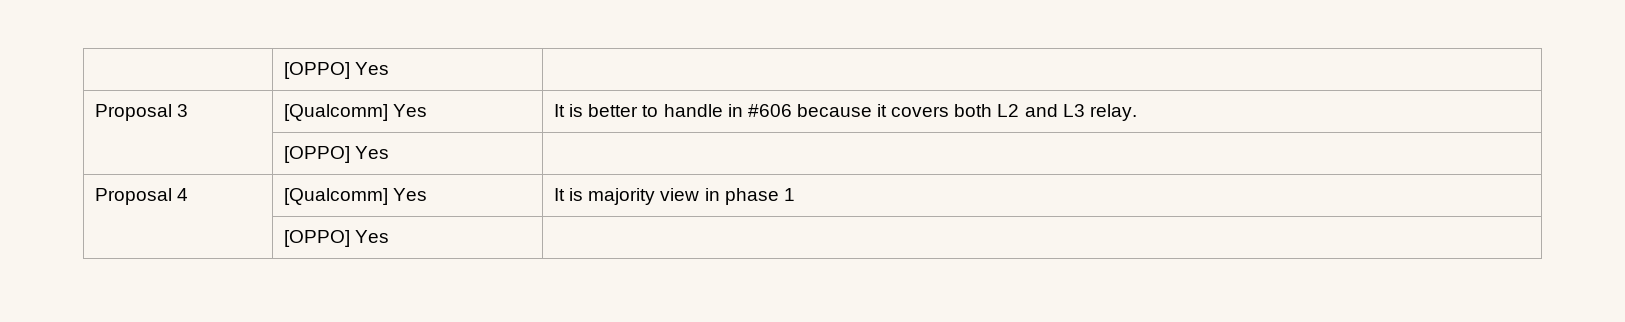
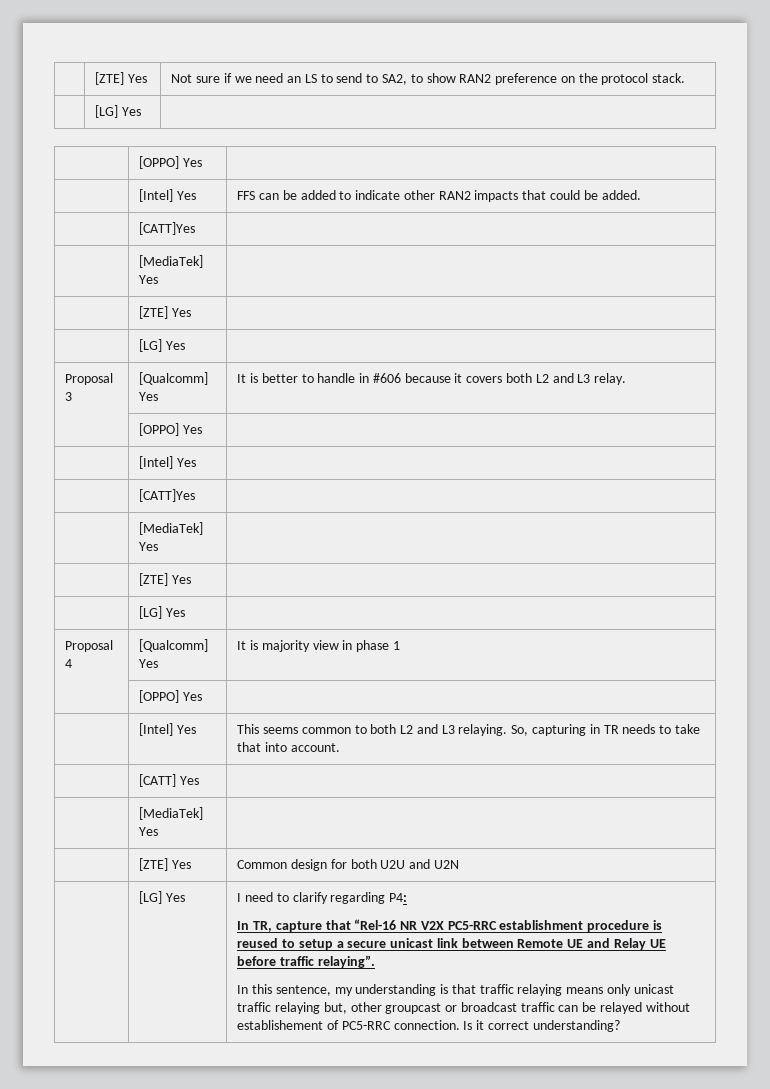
[284,62,351,79] | [OPPO] -> [95,72,147,85] [171,73,686,85] [95,105,141,118] [139,156,202,169] [139,189,196,202] [237,190,641,202] [139,222,196,235] [139,255,204,268] [139,275,159,284] [139,306,191,319] [139,339,163,352] | [ZTE] Yes | Not sure if we need an LS to send to SA2, to show RAN2 preference on the protocol stack. // | [LG] Yes | // | [OPPO] Yes | // | [Intel] Yes | FFS can be added to indicate other RAN2 impacts that could be added. // | [CATT]Yes | // | [MediaTek] Yes | // | [ZTE] Yes | // | [LG]
(390, 152) none -> [139,456,196,469] [139,489,196,502] [139,522,204,535] [139,542,159,551] [139,573,191,586] [139,606,185,619] // | [Intel] Yes | // | [CATT]Yes | // | [MediaTek] Yes | // | [ZTE] Yes | // | [LG] Yes |
(390, 236) none -> [139,723,196,736] [237,724,700,736] [237,742,340,752] [139,774,199,787] [139,807,204,820] [139,827,159,836] [139,858,191,871] [237,859,459,871] [139,891,185,904] [237,892,408,904] [237,919,662,932] [237,938,666,950] [237,955,375,968] [237,984,674,996] [237,1002,690,1014] [237,1020,620,1032] // | [Intel] Yes | This seems common to both L2 and L3 relaying. So, capturing in TR needs to take that into account. // | [CATT] Yes | // | [MediaTek] Yes | // | [ZTE] Yes | Common design for both U2U and U2N // | [LG] Yes | I need to clarify regarding P4: // In TR, capture that “Rel-16 NR V2X PC5-RRC establishment procedure is reused to setup a secure unicast link between Remote UE and Relay UE before traffic relaying”. // In this sentence, my understanding is that traffic relaying means only unicast traffic relaying but, other groupcast or broadcast traffic can be relayed without establishement of PC5-RRC connection. Is it correct understanding?

